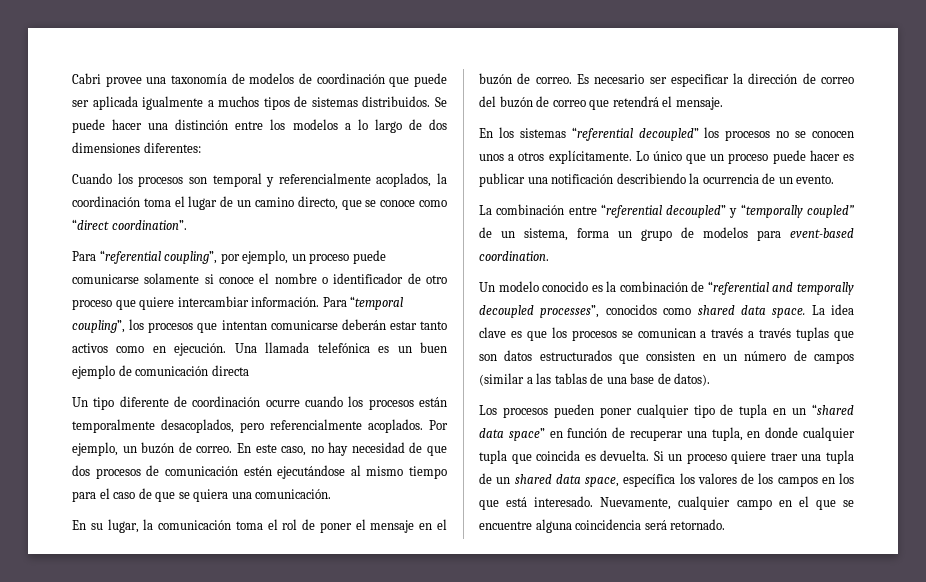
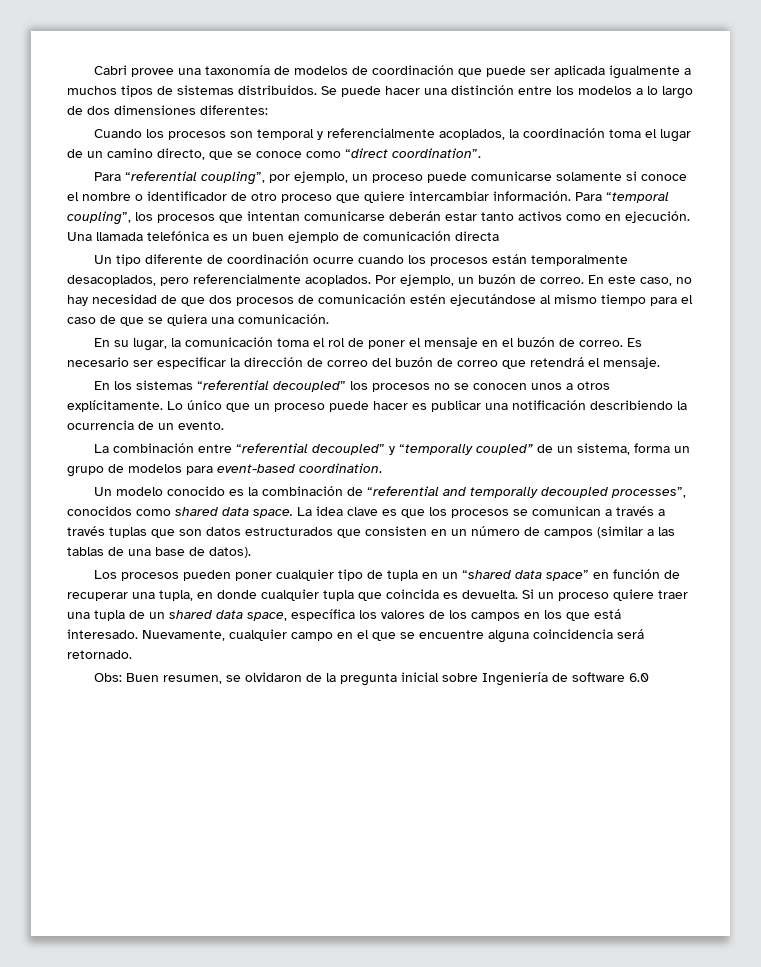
(726, 524) none -> [93,672,649,686] // Obs: Buen resumen, se olvidaron de la pregunta inicial sobre Ingeniería de software 6.0

